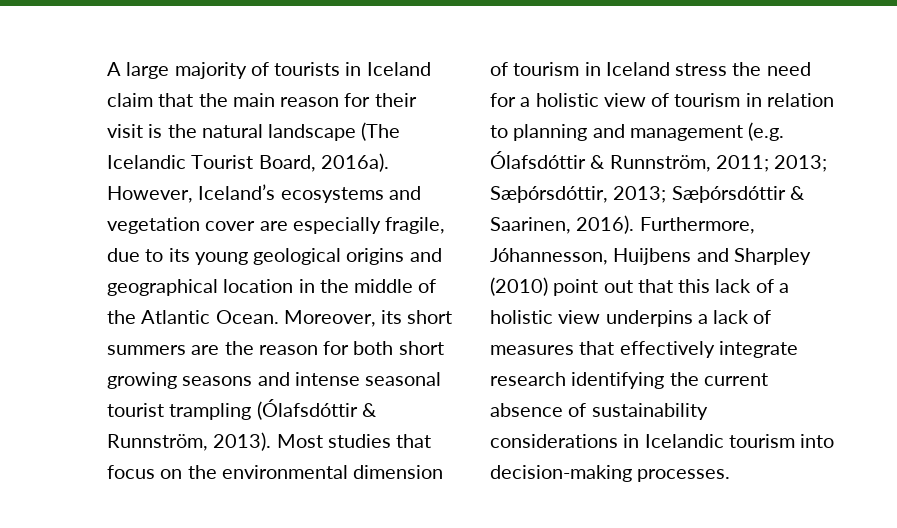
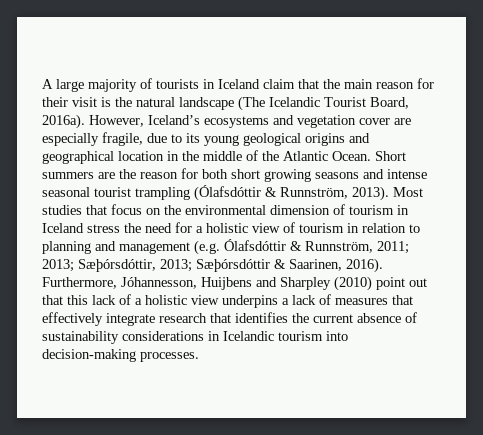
[283,310,453,327] Moreover, its short -> [375,151,406,161] Short
[571,372,665,389] identifying -> [210,312,288,323] that identifies

